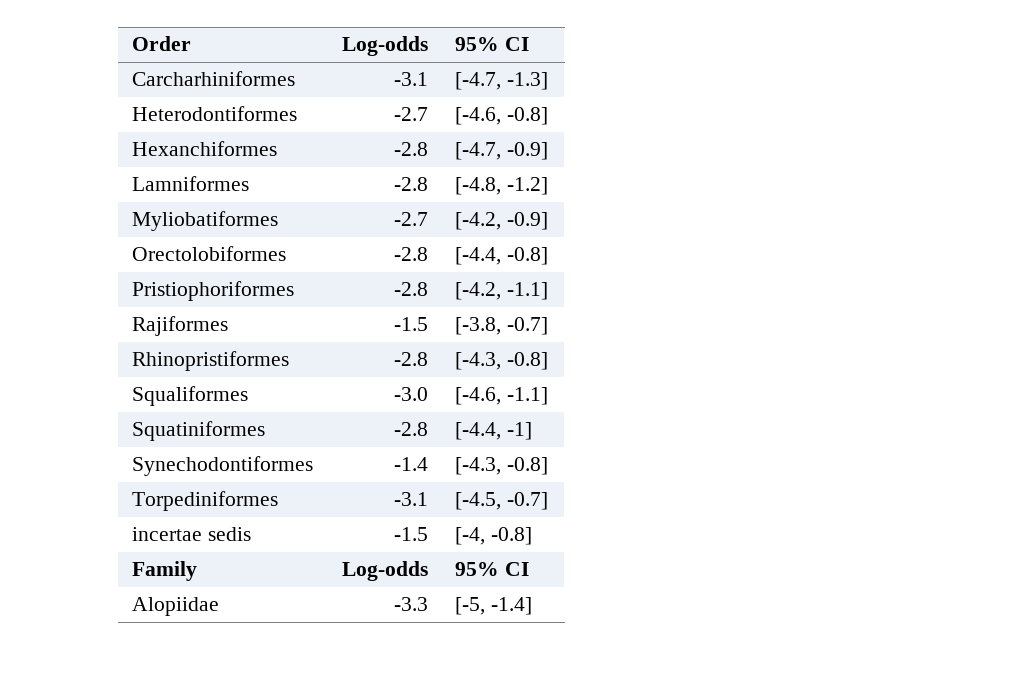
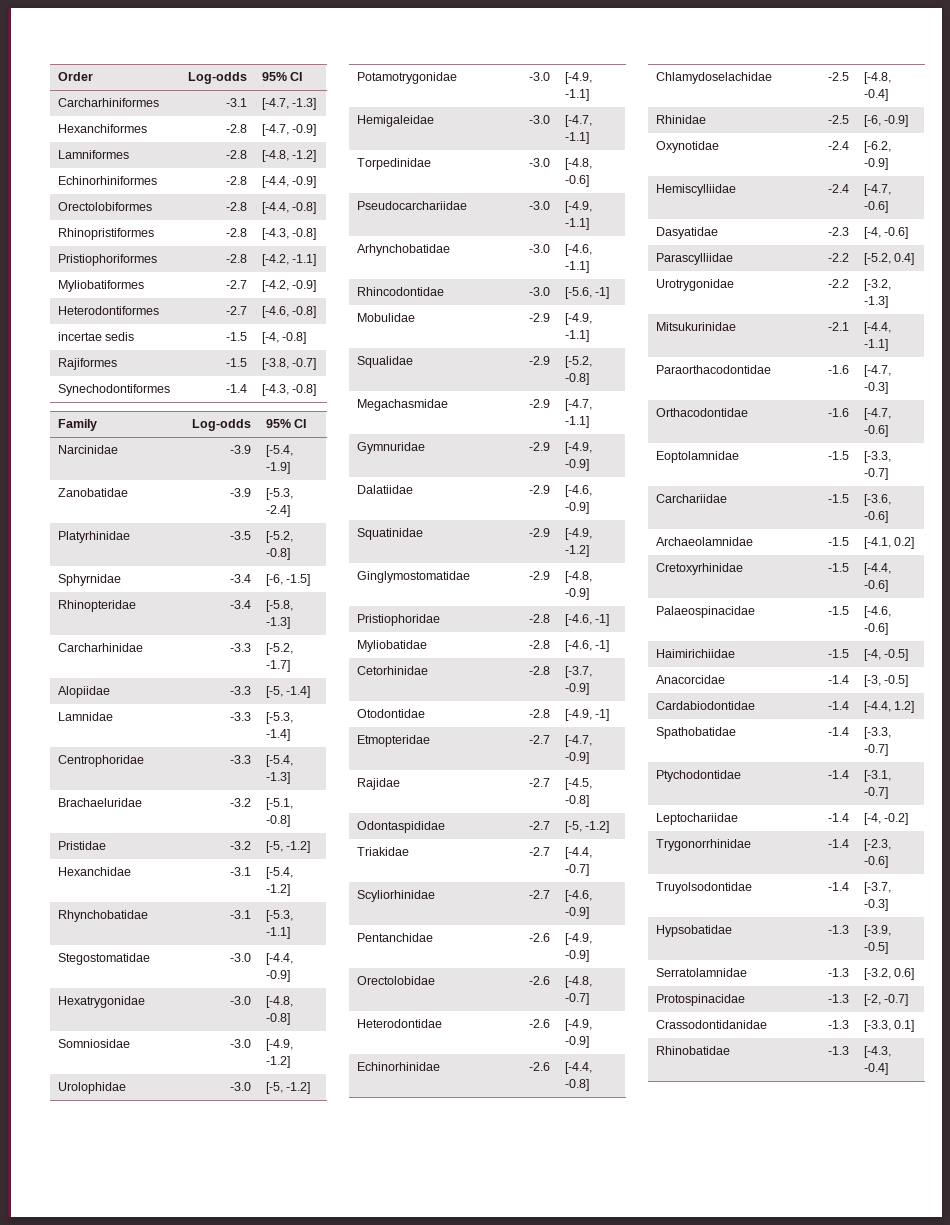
[131,106,297,121] [394,107,429,121] [454,107,548,125] // Heterodontiformes | -2.7 | [-4.6, -0.8] -> (317, 104) none
[131,211,278,231] [394,212,429,226] [454,212,501,230] Myliobatiformes | -2.7 | [-4.2, -> [57,176,157,185] [226,176,248,185] [261,176,289,188] Echinorhiniformes | -2.8 | [-4.4,
(548, 256) none -> [57,228,154,240] [226,228,248,237] [261,228,317,240] // Rhinopristiformes | -2.8 | [-4.3, -0.8]
[131,316,228,336] [394,317,429,331] [454,317,548,335] [131,351,289,371] [394,352,429,366] [454,352,548,370] [131,386,248,406] [394,387,429,401] [454,387,548,405] [131,421,265,441] [394,422,429,436] [454,422,532,440] [131,456,313,476] [394,457,429,471] [454,457,548,475] [131,491,278,511] [394,492,429,506] [454,492,548,510] Rajiformes | -1.5 | [-3.8, -0.7] // Rhinopristiformes | -2.8 | [-4.3, -0.8] // Squaliformes | -3.0 | [-4.6, -1.1] // Squatiniformes | -2.8 | [-4.4, -1] // Synechodontiformes | -1.4 | [-4.3, -0.8] // Torpediniformes | -3.1 | [-4.5, -0.7] -> [57,280,144,292] [226,280,248,289] [261,280,317,292] [57,306,159,315] [226,306,248,315] [261,306,317,318] Myliobatiformes | -2.7 | [-4.2, -0.9] // Heterodontiformes | -2.7 | [-4.6, -0.8]
[131,561,197,581] [342,561,429,581] [454,562,529,576] [131,597,219,616] [394,597,429,611] [454,597,532,615] Family | Log-odds | 95% CI // Alopiidae | -3.3 | [-5, -1.4] -> [57,358,117,370] [226,358,248,367] [261,358,317,370] [57,384,170,396] [226,384,248,393] [261,384,317,396] [57,419,97,431] [192,419,252,431] [265,419,307,428] [57,445,118,454] [230,445,252,454] [265,445,293,457] [265,462,290,474] [57,488,128,497] [230,488,252,497] [265,488,293,500] [265,505,290,517] [57,531,130,543] [230,531,252,540] [265,531,293,543] [265,548,290,560] [57,574,121,586] [230,574,252,583] [265,574,311,586] [57,600,136,612] [230,600,252,609] [265,600,293,612] [265,617,290,629] [57,643,143,652] [230,643,252,652] [265,643,293,655] [265,660,290,672] [57,686,110,698] [230,686,252,695] [265,686,311,698] [57,712,113,721] [230,712,252,721] [265,712,293,724] [265,729,290,741] [57,755,144,767] [230,755,252,764] [265,755,293,767] [265,772,290,784] [57,798,142,807] [230,798,252,807] [265,798,293,810] [265,815,290,827] [57,841,106,850] [230,841,252,850] [265,841,311,853] [57,867,131,876] [230,867,252,876] [265,867,293,879] [265,884,290,896] [57,910,148,922] [230,910,252,919] [265,910,293,922] [265,927,290,939] [57,953,150,965] [230,953,252,962] [265,953,293,965] [265,970,290,982] [57,996,145,1008] [230,996,252,1005] [265,996,293,1008] [265,1013,290,1025] [57,1039,130,1048] [230,1039,252,1048] [265,1039,293,1051] [265,1056,290,1068] [57,1082,126,1094] [230,1082,252,1091] [265,1082,311,1094] [356,72,457,84] [529,72,551,81] [564,72,592,84] [564,89,589,101] [356,115,434,127] [529,115,551,124] [564,115,592,127] [564,132,589,144] [356,158,431,170] [529,158,551,167] [564,158,592,170] [564,175,589,187] [356,201,467,210] [529,201,551,210] [564,201,592,213] [564,218,589,230] [356,244,450,256] [529,244,551,253] [564,244,592,256] [564,261,589,273] [356,287,444,296] [529,287,551,296] [564,287,610,299] [356,313,415,322] [529,313,551,322] [564,313,592,325] [564,330,589,342] [356,356,413,368] [529,356,551,365] [564,356,592,368] [564,373,589,385] [356,399,448,411] [529,399,551,408] [564,399,592,411] [564,416,589,428] [356,442,425,454] [529,442,551,451] [564,442,592,454] [564,459,589,471] [356,485,413,494] [529,485,551,494] [564,485,592,497] [564,502,589,514] [356,528,423,540] [529,528,551,537] [564,528,592,540] [564,545,589,557] [356,571,470,583] [529,571,551,580] [564,571,592,583] [564,588,589,600] [356,614,440,626] [529,614,551,623] [564,614,610,626] [356,640,427,652] [529,640,551,649] [564,640,610,652] [356,666,428,675] [529,666,551,675] [564,666,592,678] [564,683,589,695] [356,709,425,718] [529,709,551,718] [564,709,610,721] [356,735,430,747] [529,735,551,744] [564,735,592,747] [564,752,589,764] [356,778,400,790] [529,778,551,787] [564,778,592,790] [564,795,589,807] [356,821,445,833] [529,821,551,830] [564,821,610,833] [356,847,409,856] [529,847,551,856] [564,847,592,859] [564,864,589,876] [356,890,435,902] [529,890,551,899] [564,890,592,902] [564,907,589,919] [356,933,433,942] [529,933,551,942] [564,933,592,945] [564,950,589,962] [356,976,435,985] [529,976,551,985] [564,976,592,988] [564,993,589,1005] [356,1019,442,1028] [529,1019,551,1028] [564,1019,592,1031] [564,1036,589,1048] [356,1062,440,1071] [529,1062,551,1071] [564,1062,592,1074] [564,1079,589,1091] [655,72,772,84] [828,72,850,81] [863,72,891,84] [863,89,888,101] [655,115,706,124] [828,115,850,124] [863,115,909,127] [655,141,719,153] [828,141,850,150] [863,141,891,153] [863,158,888,170] [655,184,736,196] [828,184,850,193] [863,184,891,196] [863,201,888,213] [655,227,718,239] [828,227,850,236] [863,227,909,239] [655,253,733,265] [828,253,850,262] [863,253,915,265] [655,279,734,291] [828,279,850,288] [863,279,891,291] [863,296,888,308] [655,322,736,331] [828,322,850,331] [863,322,891,334] [863,339,888,351] [655,365,771,374] [828,365,850,374] [863,365,891,377] [863,382,888,394] [655,408,748,417] [828,408,850,417] [863,408,891,420] [863,425,888,437] [655,451,739,463] [828,451,850,460] [863,451,891,463] [863,468,888,480] [655,494,727,503] [828,494,850,503] [863,494,891,506] [863,511,888,523] [655,537,753,546] [828,537,850,546] [863,537,915,549] [655,563,743,575] [828,563,850,572] [863,563,891,575] [863,580,888,592] [655,606,755,618] [828,606,850,615] [863,606,891,618] [863,623,888,635] [655,649,735,658] [828,649,850,658] [863,649,909,661] [655,675,725,684] [828,675,850,684] [863,675,909,687] [655,701,755,710] [828,701,850,710] [863,701,915,713] [655,727,736,739] [828,727,850,736] [863,727,891,739] [863,744,888,756] [655,770,741,782] [828,770,850,779] [863,770,891,782] [863,787,888,799] [655,813,738,825] [828,813,850,822] [863,813,909,825] [655,839,751,851] [828,839,850,848] [863,839,891,851] [863,856,888,868] [655,882,752,894] [828,882,850,891] [863,882,891,894] [863,899,888,911] [655,925,732,937] [828,925,850,934] [863,925,891,937] [863,942,888,954] [655,968,747,977] [828,968,850,977] [863,968,915,980] [655,994,745,1006] [828,994,850,1003] [863,994,909,1006] [655,1020,767,1029] [828,1020,850,1029] [863,1020,915,1032] [655,1046,730,1055] [828,1046,850,1055] [863,1046,891,1058] [863,1063,888,1075] Rajiformes | -1.5 | [-3.8, -0.7] // Synechodontiformes | -1.4 | [-4.3, -0.8] // Family | Log-odds | 95% CI // Narcinidae | -3.9 | [-5.4, -1.9] // Zanobatidae | -3.9 | [-5.3, -2.4] // Platyrhinidae | -3.5 | [-5.2, -0.8] // Sphyrnidae | -3.4 | [-6, -1.5] // Rhinopteridae | -3.4 | [-5.8, -1.3] // Carcharhinidae | -3.3 | [-5.2, -1.7] // Alopiidae | -3.3 | [-5, -1.4] // Lamnidae | -3.3 | [-5.3, -1.4] // Centrophoridae | -3.3 | [-5.4, -1.3] // Brachaeluridae | -3.2 | [-5.1, -0.8] // Pristidae | -3.2 | [-5, -1.2] // Hexanchidae | -3.1 | [-5.4, -1.2] // Rhynchobatidae | -3.1 | [-5.3, -1.1] // Stegostomatidae | -3.0 | [-4.4, -0.9] // Hexatrygonidae | -3.0 | [-4.8, -0.8] // Somniosidae | -3.0 | [-4.9, -1.2] // Urolophidae | -3.0 | [-5, -1.2] // Potamotrygonidae | -3.0 | [-4.9, -1.1] // Hemigaleidae | -3.0 | [-4.7, -1.1] // Torpedinidae | -3.0 | [-4.8, -0.6] // Pseudocarchariidae | -3.0 | [-4.9, -1.1] // Arhynchobatidae | -3.0 | [-4.6, -1.1] // Rhincodontidae | -3.0 | [-5.6, -1] // Mobulidae | -2.9 | [-4.9, -1.1] // Squalidae | -2.9 | [-5.2, -0.8] // Megachasmidae | -2.9 | [-4.7, -1.1] // Gymnuridae | -2.9 | [-4.9, -0.9] // Dalatiidae | -2.9 | [-4.6, -0.9] // Squatinidae | -2.9 | [-4.9, -1.2] // Ginglymostomatidae | -2.9 | [-4.8, -0.9] // Pristiophoridae | -2.8 | [-4.6, -1] // Myliobatidae | -2.8 | [-4.6, -1] // Cetorhinidae | -2.8 | [-3.7, -0.9] // Otodontidae | -2.8 | [-4.9, -1] // Etmopteridae | -2.7 | [-4.7, -0.9] // Rajidae | -2.7 | [-4.5, -0.8] // Odontaspididae | -2.7 | [-5, -1.2] // Triakidae | -2.7 | [-4.4, -0.7] // Scyliorhinidae | -2.7 | [-4.6, -0.9] // Pentanchidae | -2.6 | [-4.9, -0.9] // Orectolobidae | -2.6 | [-4.8, -0.7] // Heterodontidae | -2.6 | [-4.9, -0.9] // Echinorhinidae | -2.6 | [-4.4, -0.8] // Chlamydoselachidae | -2.5 | [-4.8, -0.4] // Rhinidae | -2.5 | [-6, -0.9] // Oxynotidae | -2.4 | [-6.2, -0.9] // Hemiscylliidae | -2.4 | [-4.7, -0.6] // Dasyatidae | -2.3 | [-4, -0.6] // Parascylliidae | -2.2 | [-5.2, 0.4] // Urotrygonidae | -2.2 | [-3.2, -1.3] // Mitsukurinidae | -2.1 | [-4.4, -1.1] // Paraorthacodontidae | -1.6 | [-4.7, -0.3] // Orthacodontidae | -1.6 | [-4.7, -0.6] // Eoptolamnidae | -1.5 | [-3.3, -0.7] // Carchariidae | -1.5 | [-3.6, -0.6] // Archaeolamnidae | -1.5 | [-4.1, 0.2] // Cretoxyrhinidae | -1.5 | [-4.4, -0.6] // Palaeospinacidae | -1.5 | [-4.6, -0.6] // Haimirichiidae | -1.5 | [-4, -0.5] // Anacorcidae | -1.4 | [-3, -0.5] // Cardabiodontidae | -1.4 | [-4.4, 1.2] // Spathobatidae | -1.4 | [-3.3, -0.7] // Ptychodontidae | -1.4 | [-3.1, -0.7] // Leptochariidae | -1.4 | [-4, -0.2] // Trygonorrhinidae | -1.4 | [-2.3, -0.6] // Truyolsodontidae | -1.4 | [-3.7, -0.3] // Hypsobatidae | -1.3 | [-3.9, -0.5] // Serratolamnidae | -1.3 | [-3.2, 0.6] // Protospinacidae | -1.3 | [-2, -0.7] // Crassodontidanidae | -1.3 | [-3.3, 0.1] // Rhinobatidae | -1.3 | [-4.3, -0.4]

